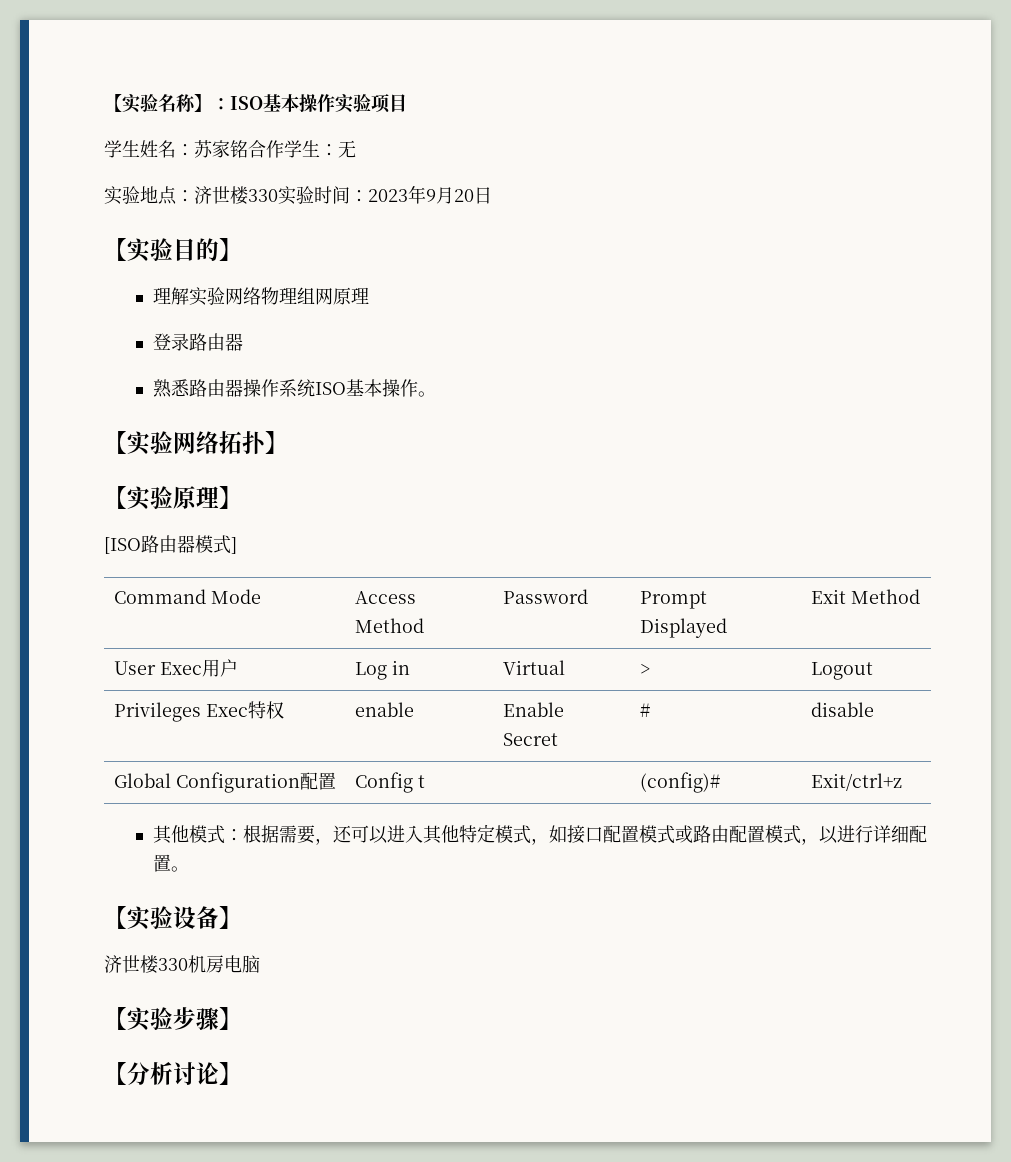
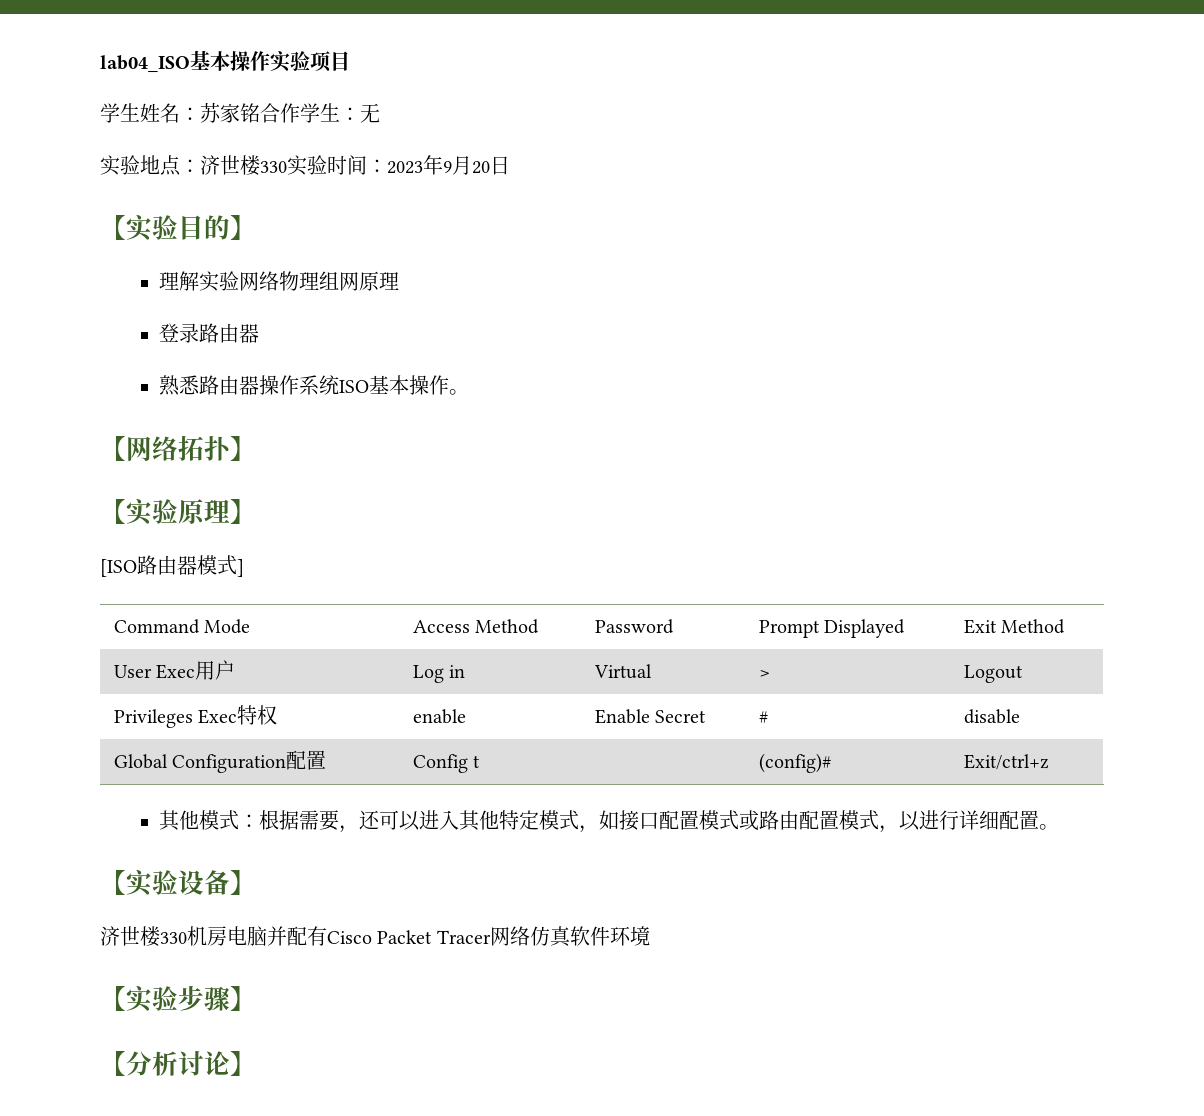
[104,94,263,113] 【实验名称】：ISO -> [100,55,190,73] lab04_ISO
[127,431,173,455] 实验 -> (126, 448) none
(260, 964) none -> [267,926,650,947] 并配有Cisco Packet Tracer网络仿真软件环境

